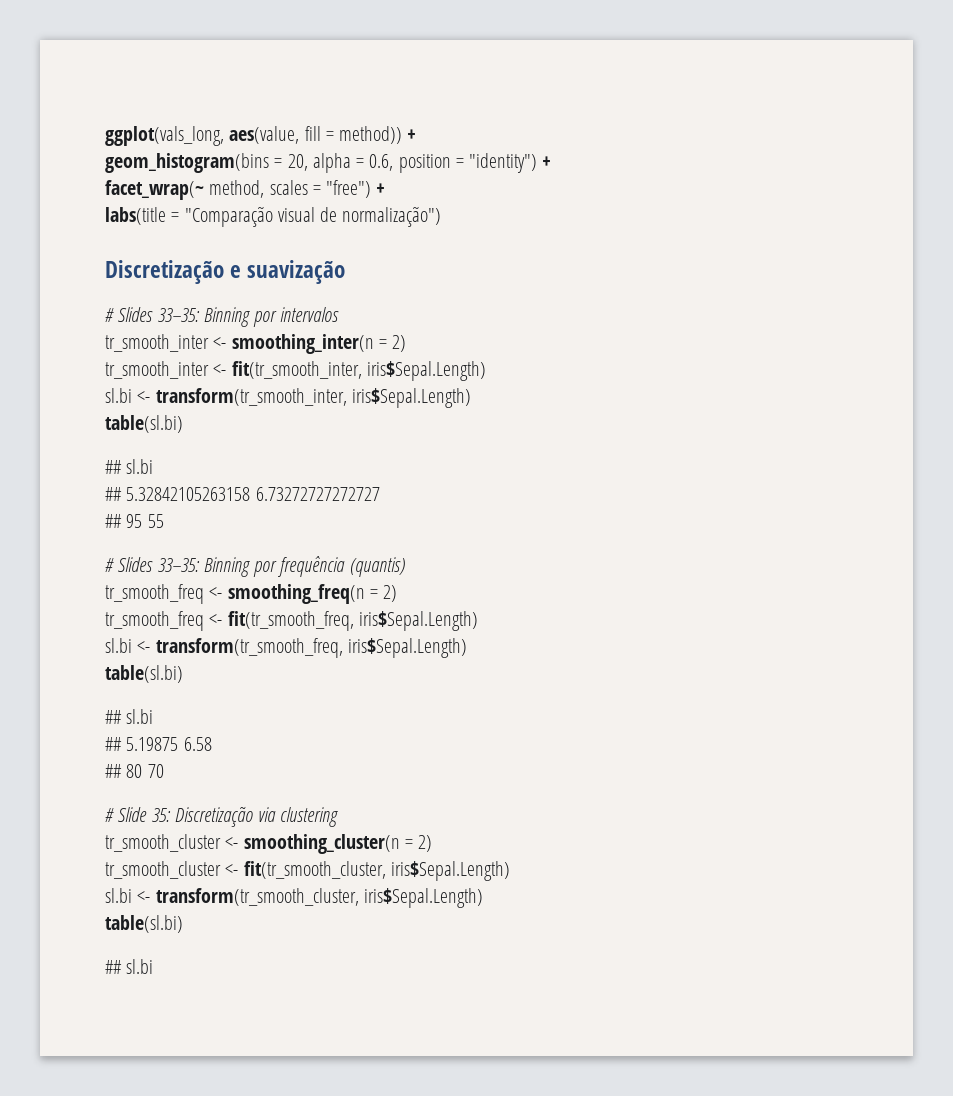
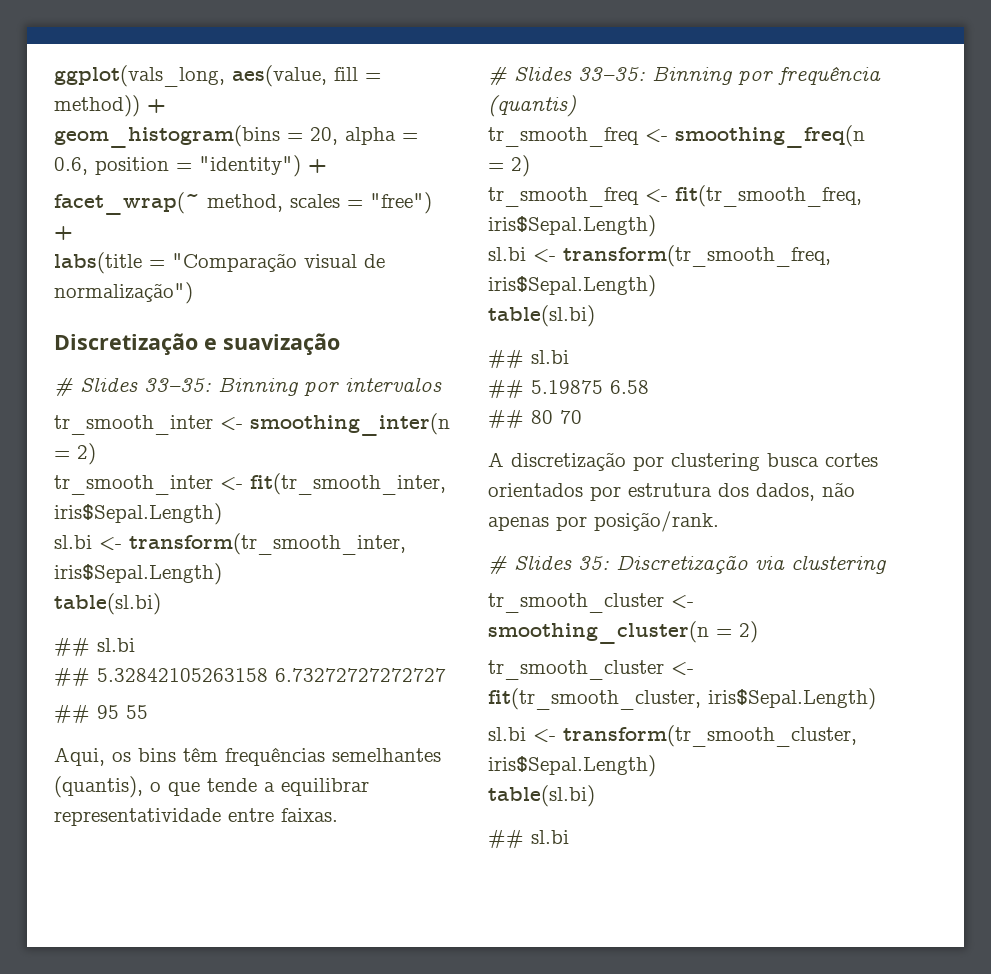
(164, 521) none -> [54,747,441,766] [54,776,369,798] [54,808,338,826] // Aqui, os bins têm frequências semelhantes (quantis), o que tende a equilibrar representatividade entre faixas.
[105,807,148,822] // # Slide -> [488,452,878,471] [488,482,855,501] [488,511,719,532] [488,555,572,574] // A discretização por clustering busca cortes orientados por estrutura dos dados, não apenas por posição/rank. // # Slides

